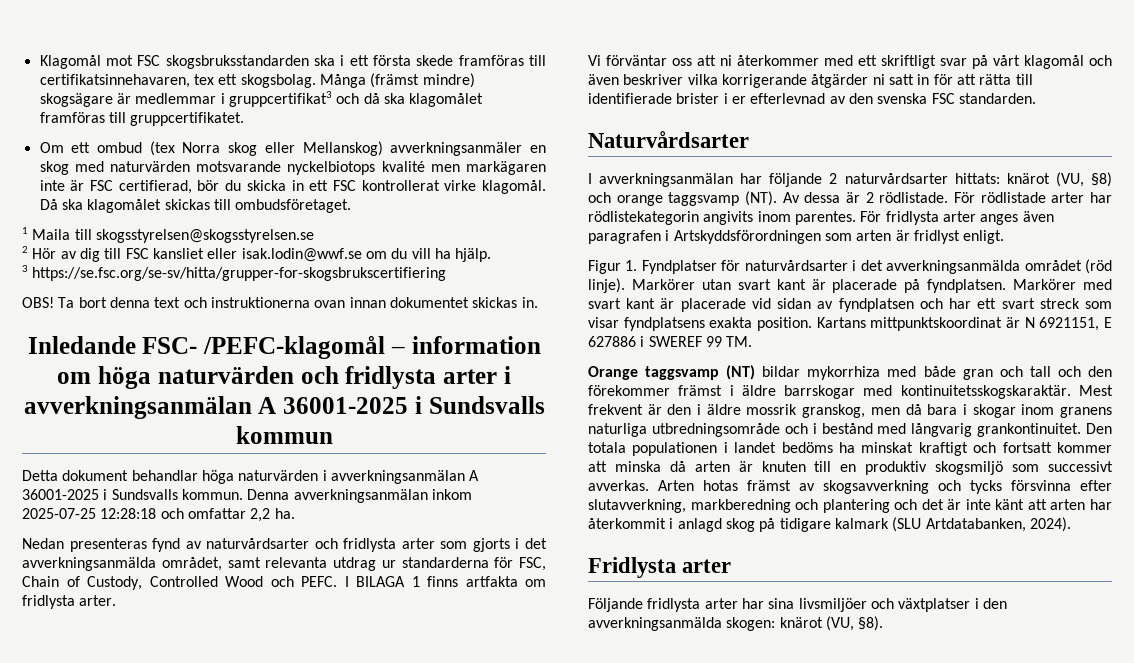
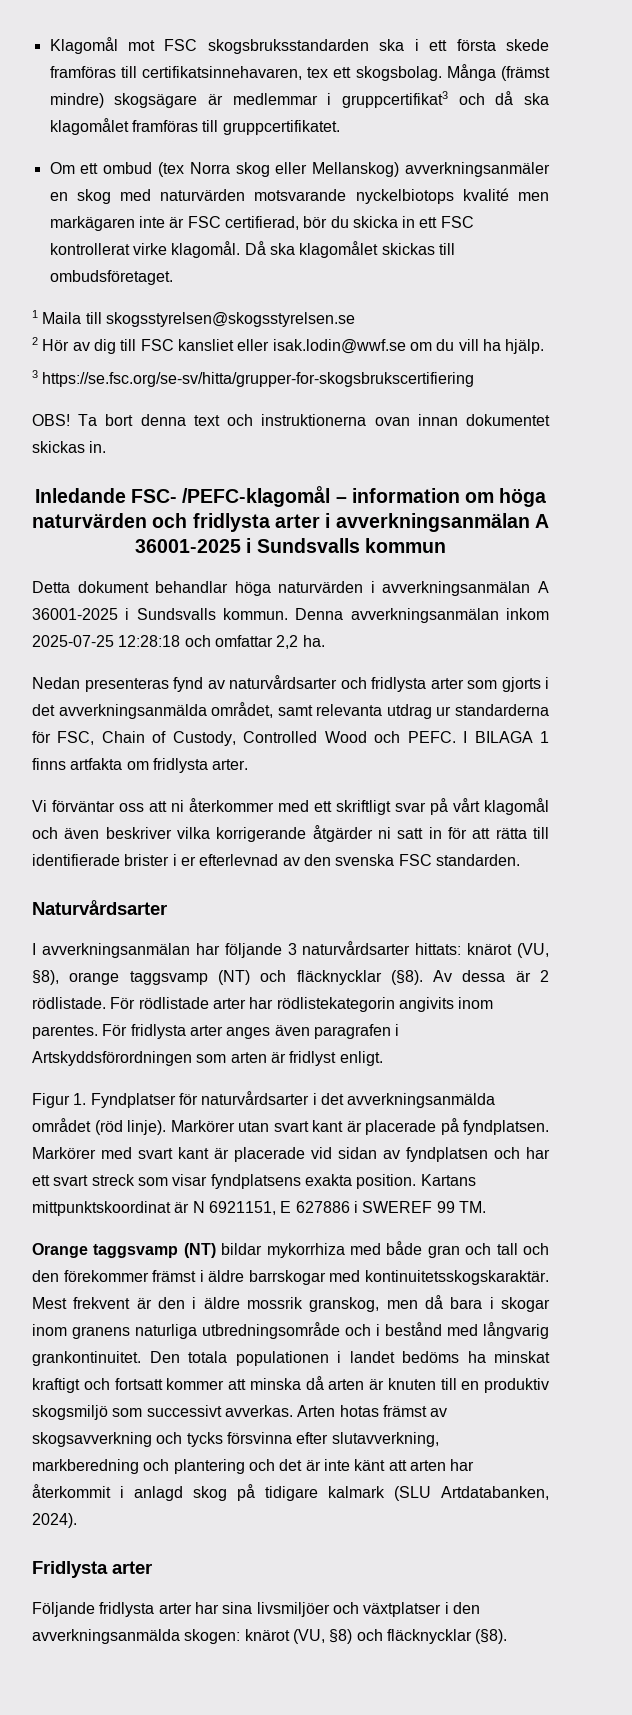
[829,173,838,184] 2 -> [287,943,297,955] 3
[1091,172,1112,187] [588,191,777,206] §8) och orange taggsvamp (NT). -> [32,970,423,985] §8), orange taggsvamp (NT) och fläcknycklar (§8).
[858,616,884,631] §8). -> [329,1629,508,1644] §8) och fläcknycklar (§8).

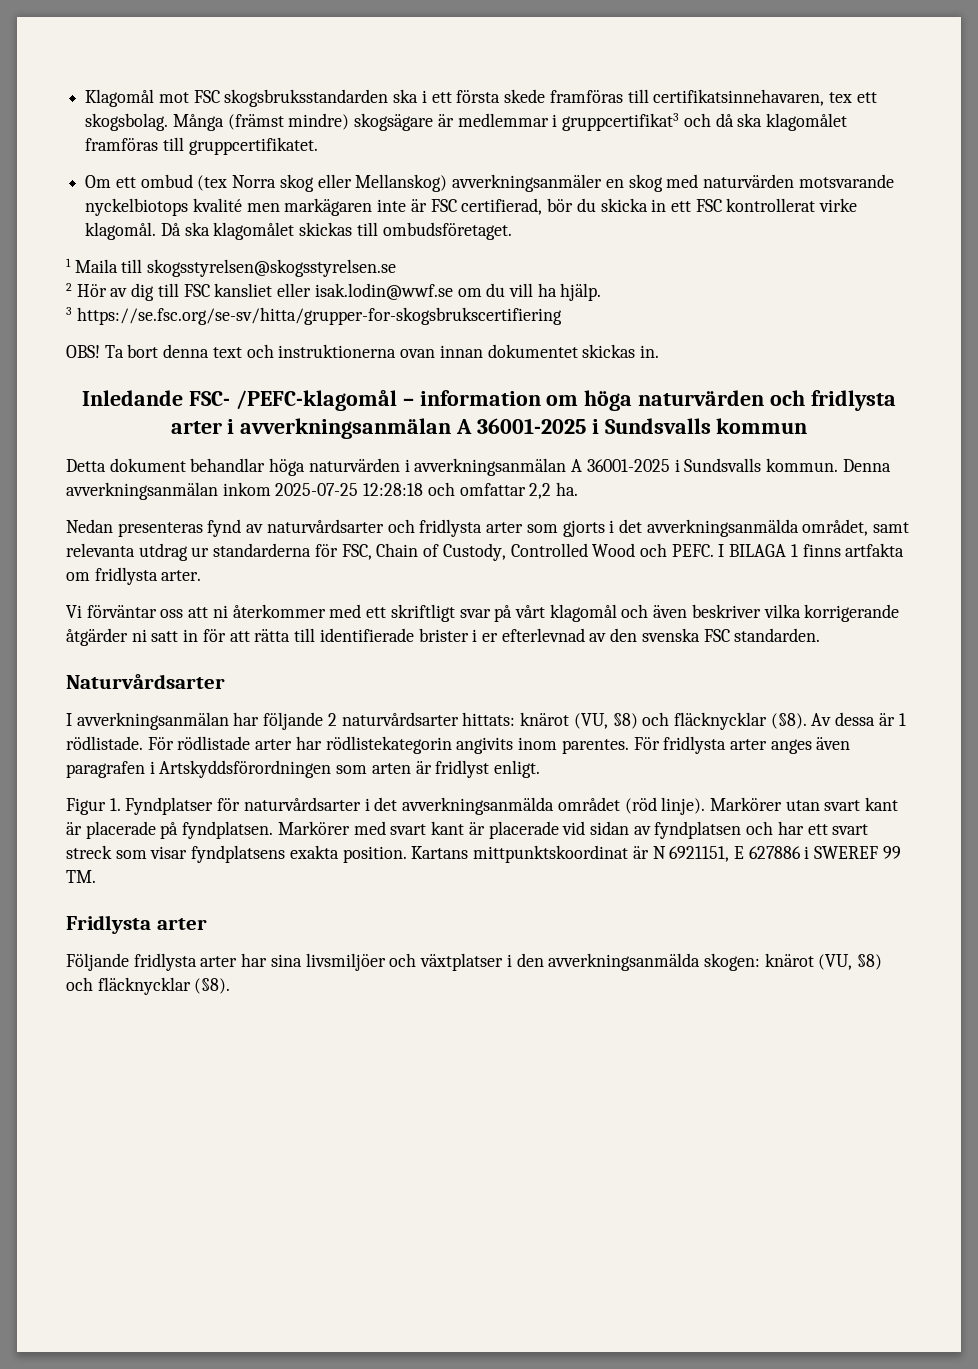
[287,943,297,955] 3 -> [327,713,337,726] 2
[32,970,250,985] §8), orange taggsvamp (NT) -> [612,713,638,729] §8)
[540,970,549,982] 2 -> [898,713,906,726] 1
[32,1241,549,1258] [32,1270,549,1285] [32,1295,550,1312] [32,1322,549,1339] [32,1351,550,1366] [32,1376,549,1393] [32,1405,448,1420] [32,1432,439,1447] [32,1459,475,1474] [32,1484,549,1501] [32,1513,77,1528] // Orange taggsvamp (NT) bildar mykorrhiza med både gran och tall och den förekommer främst i äldre barrskogar med kontinuitetsskogskaraktär. Mest frekvent är den i äldre mossrik granskog, men då bara i skogar inom granens naturliga utbredningsområde och i bestånd med långvarig grankontinuitet. Den totala populationen i landet bedöms ha minskat kraftigt och fortsatt kommer att minska då arten är knuten till en produktiv skogsmiljö som successivt avverkas. Arten hotas främst av skogsavverkning och tycks försvinna efter slutavverkning, markberedning och plantering och det är inte känt att arten har återkommit i anlagd skog på tidigare kalmark (SLU Artdatabanken, 2024). -> (96, 876) none

